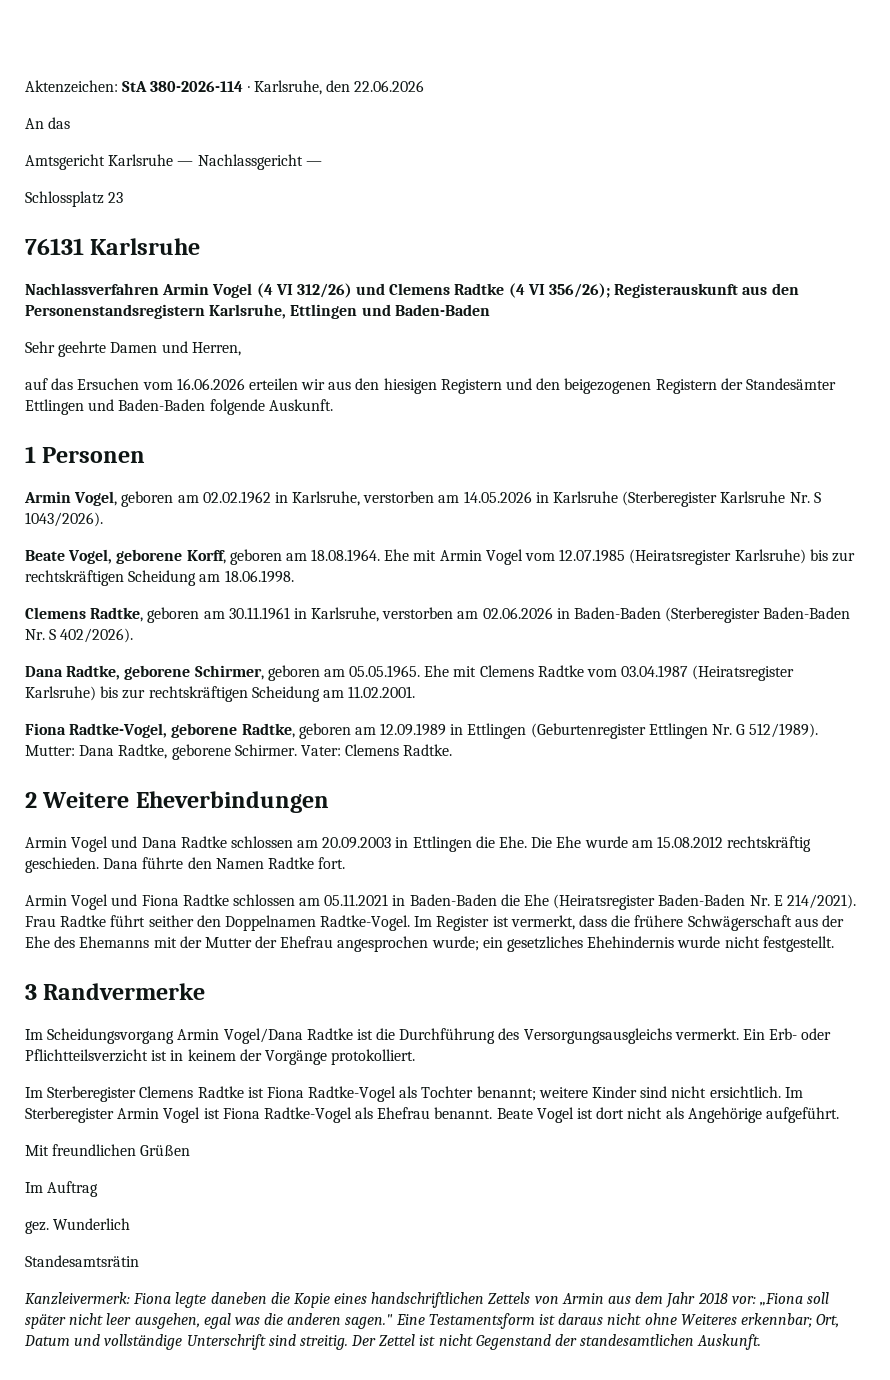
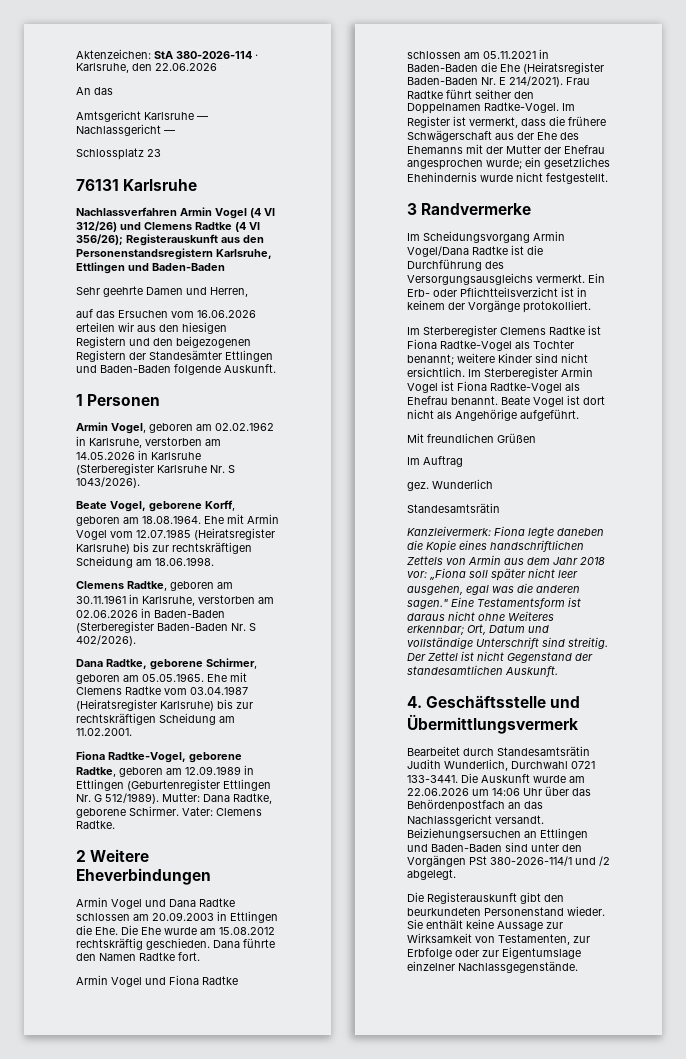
(762, 1342) none -> [407,695,581,708] [407,714,578,734] [407,746,590,756] [407,759,595,771] [407,773,585,783] [407,786,591,796] [407,799,543,812] [407,814,544,826] [407,828,588,840] [407,842,582,852] [407,855,610,867] [407,869,456,880] [407,892,564,904] [407,906,605,916] [407,919,563,931] [407,933,590,945] [407,947,581,959] [407,961,578,973] // 4. Geschäftsstelle und Übermittlungsvermerk // Bearbeitet durch Standesamtsrätin Judith Wunderlich, Durchwahl 0721 133-3441. Die Auskunft wurde am 22.06.2026 um 14:06 Uhr über das Behördenpostfach an das Nachlassgericht versandt. Beiziehungsersuchen an Ettlingen und Baden-Baden sind unter den Vorgängen PSt 380-2026-114/1 und /2 abgelegt. // Die Registerauskunft gibt den beurkundeten Personenstand wieder. Sie enthält keine Aussage zur Wirksamkeit von Testamenten, zur Erbfolge oder zur Eigentumslage einzelner Nachlassgegenstände.

